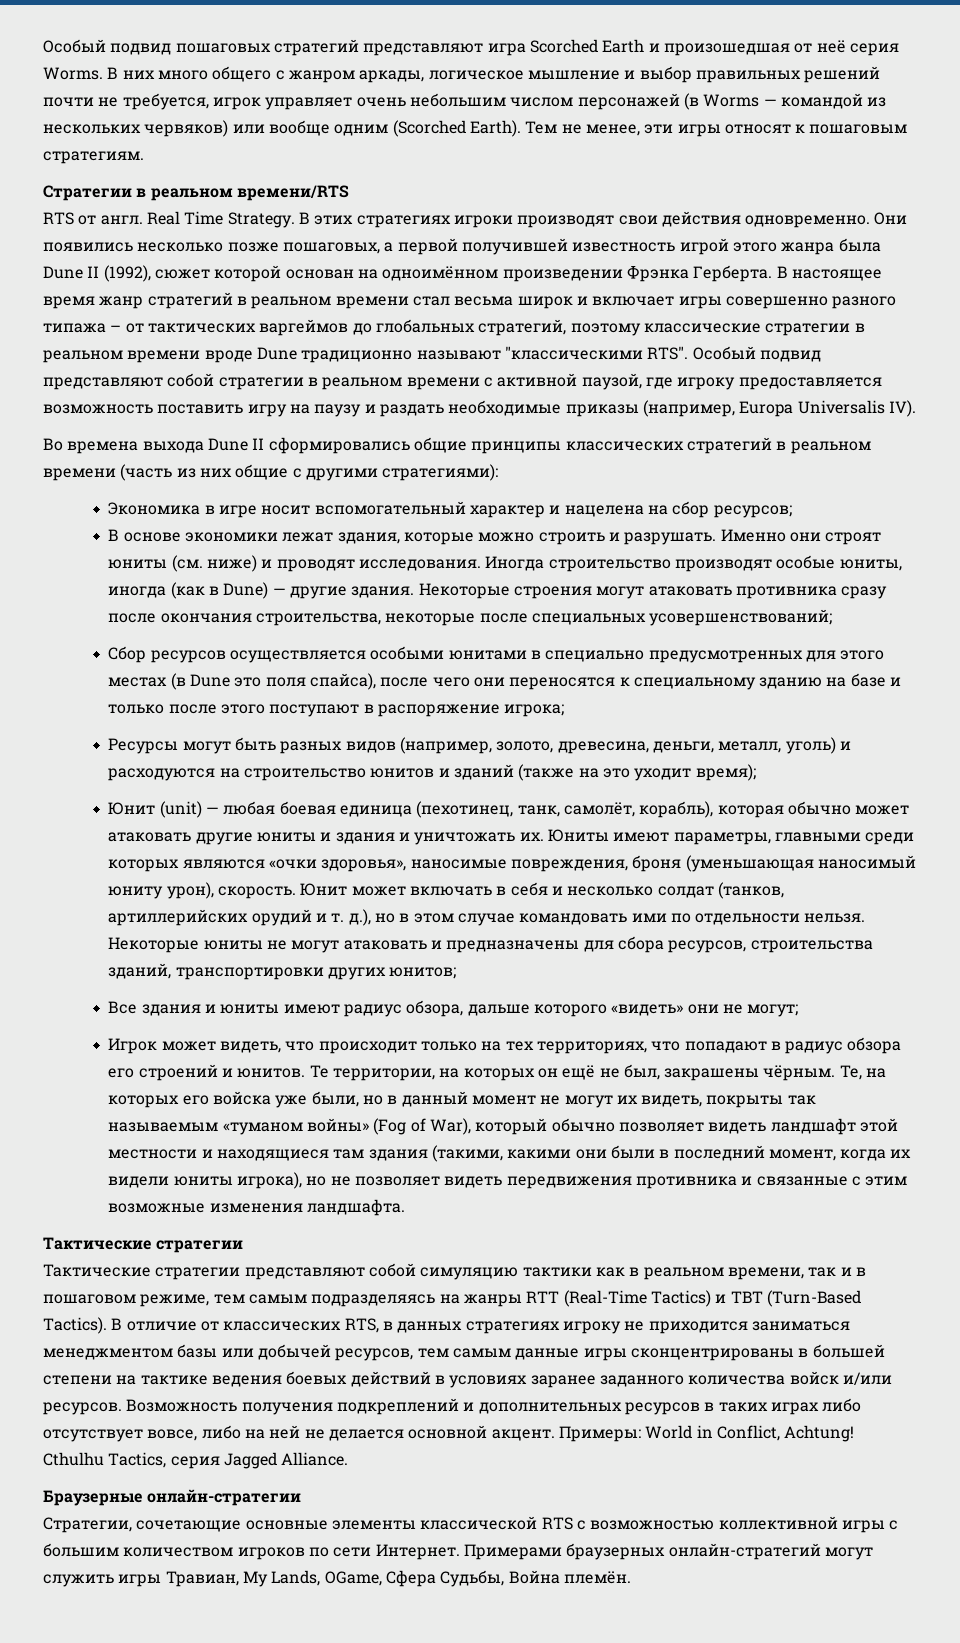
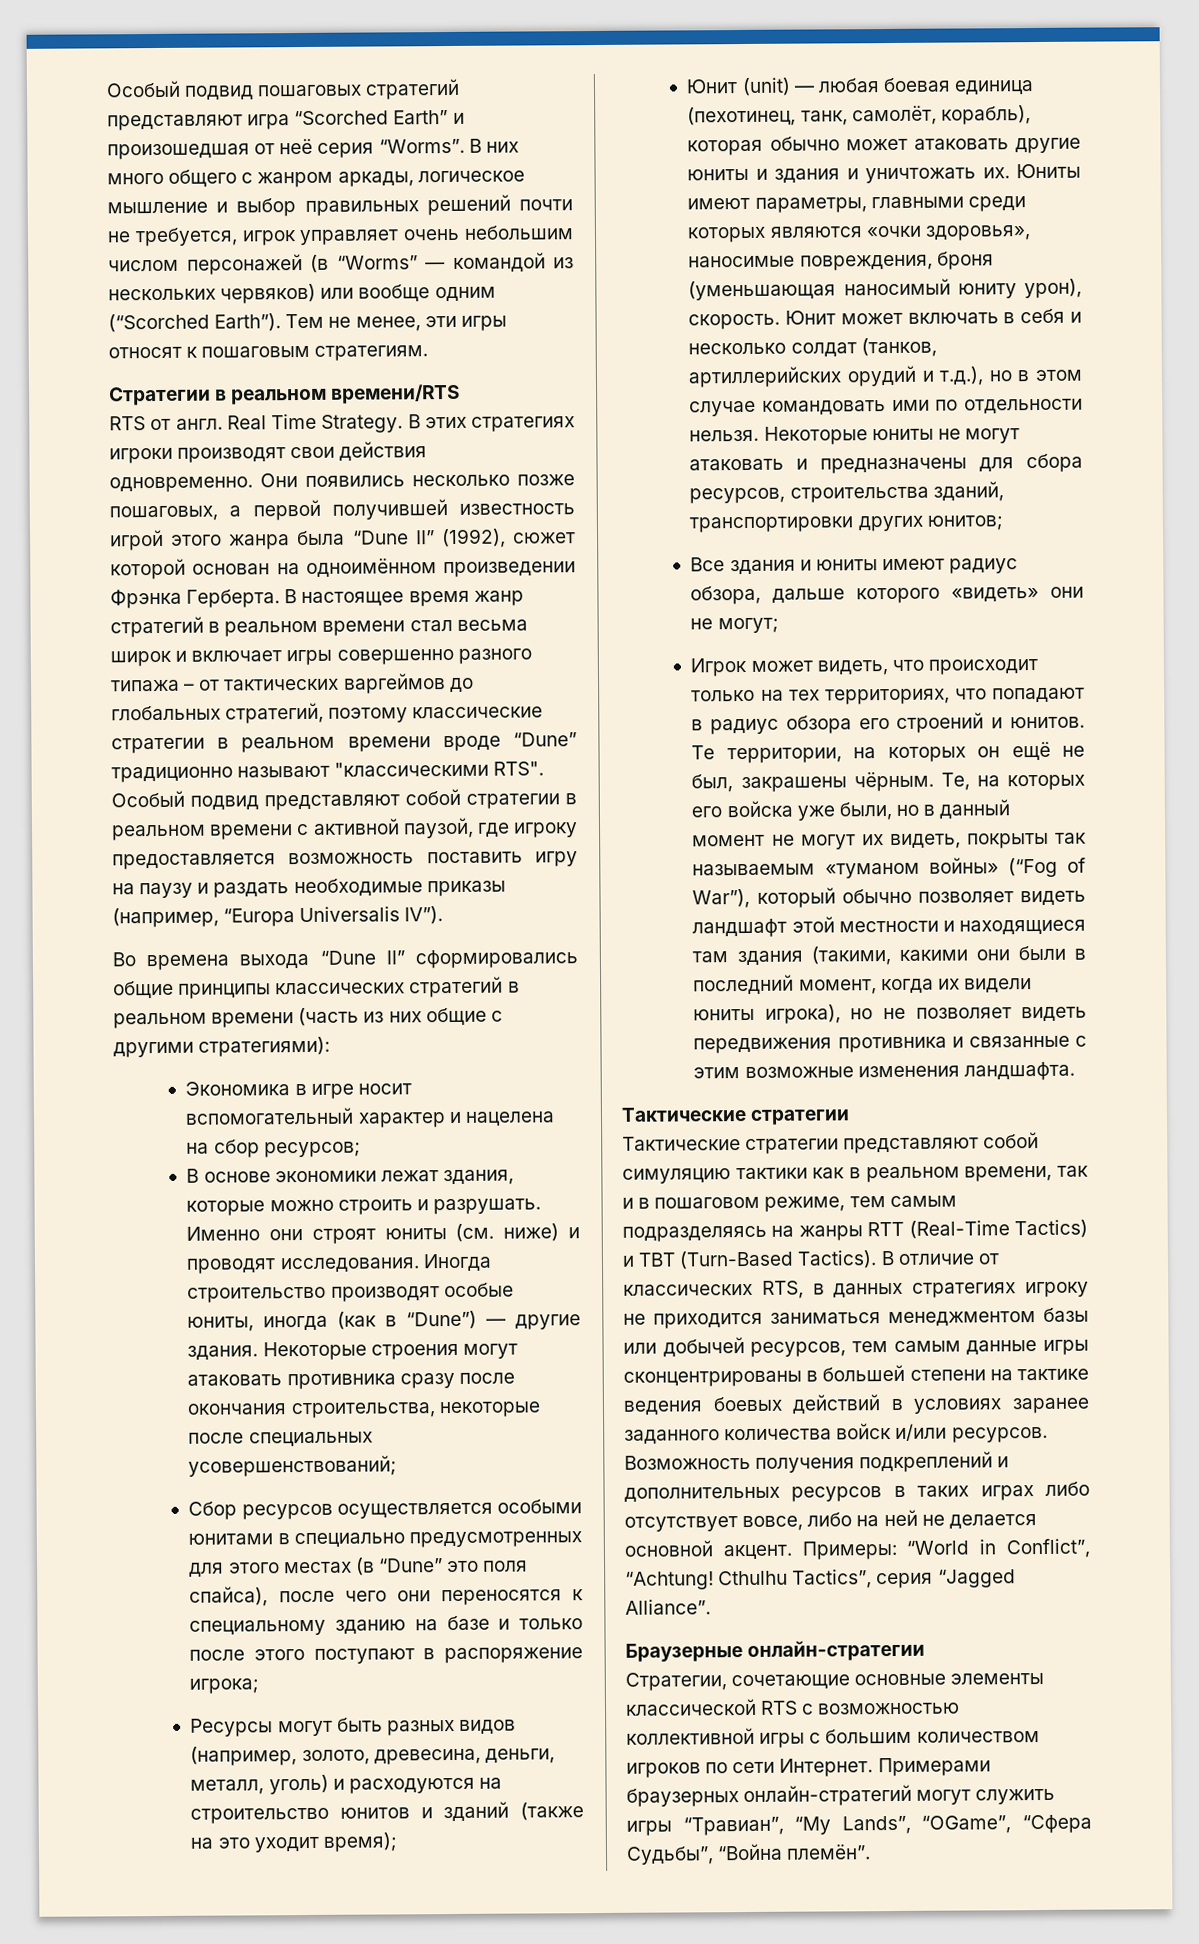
[529,39,645,53] Scorched Earth -> [294,110,449,126] “Scorched Earth”
[43,67,103,80] Worms. -> [378,138,465,154] “Worms”.
[703,94,760,107] Worms -> [336,255,418,270] “Worms”
[392,120,521,137] (Scorched Earth). -> [108,313,282,333] (“Scorched Earth”).
[43,266,100,279] Dune II -> [351,530,435,545] “Dune II”
[256,347,297,360] Dune -> [513,732,577,747] “Dune”
[739,400,916,417] Europa Universalis IV). -> [223,906,444,927] “Europa Universalis IV”).
[207,438,265,451] Dune II -> [319,950,405,965] “Dune II”
[223,582,269,599] Dune) -> [406,1310,478,1330] “Dune”)
[189,674,230,687] Dune -> [377,1558,443,1573] “Dune”
[331,909,371,926] т. д.), -> [939,366,985,386] т.д.),
[373,1118,471,1135] (Fog of War), -> [1007,857,1086,878] [692,888,751,909] (“Fog of War”),
[645,1425,855,1442] [43,1452,349,1469] World in Conflict, Achtung! Cthulhu Tactics, серия Jagged Alliance. -> [906,1538,1090,1559] [625,1569,1016,1590] [625,1599,711,1615] “World in Conflict”, “Achtung! Cthulhu Tactics”, серия “Jagged Alliance”.
[165,1570,631,1587] Травиан, My Lands, OGame, Сфера Судьбы, Война племён. -> [682,1814,1092,1836] [626,1843,872,1865] “Травиан”, “My Lands”, “OGame”, “Сфера Судьбы”, “Война племён”.

